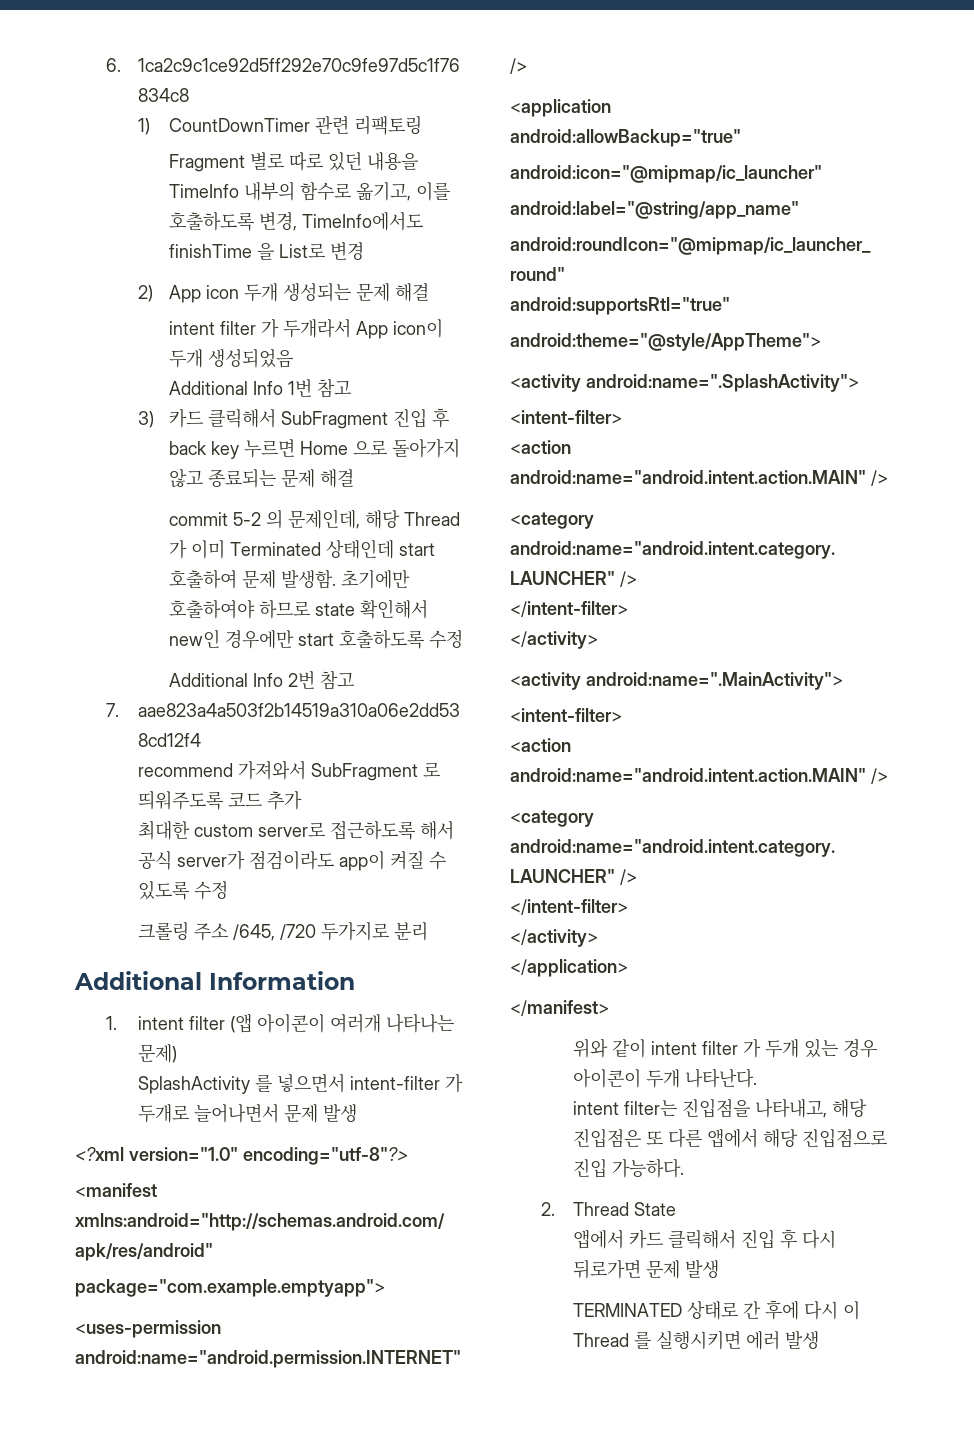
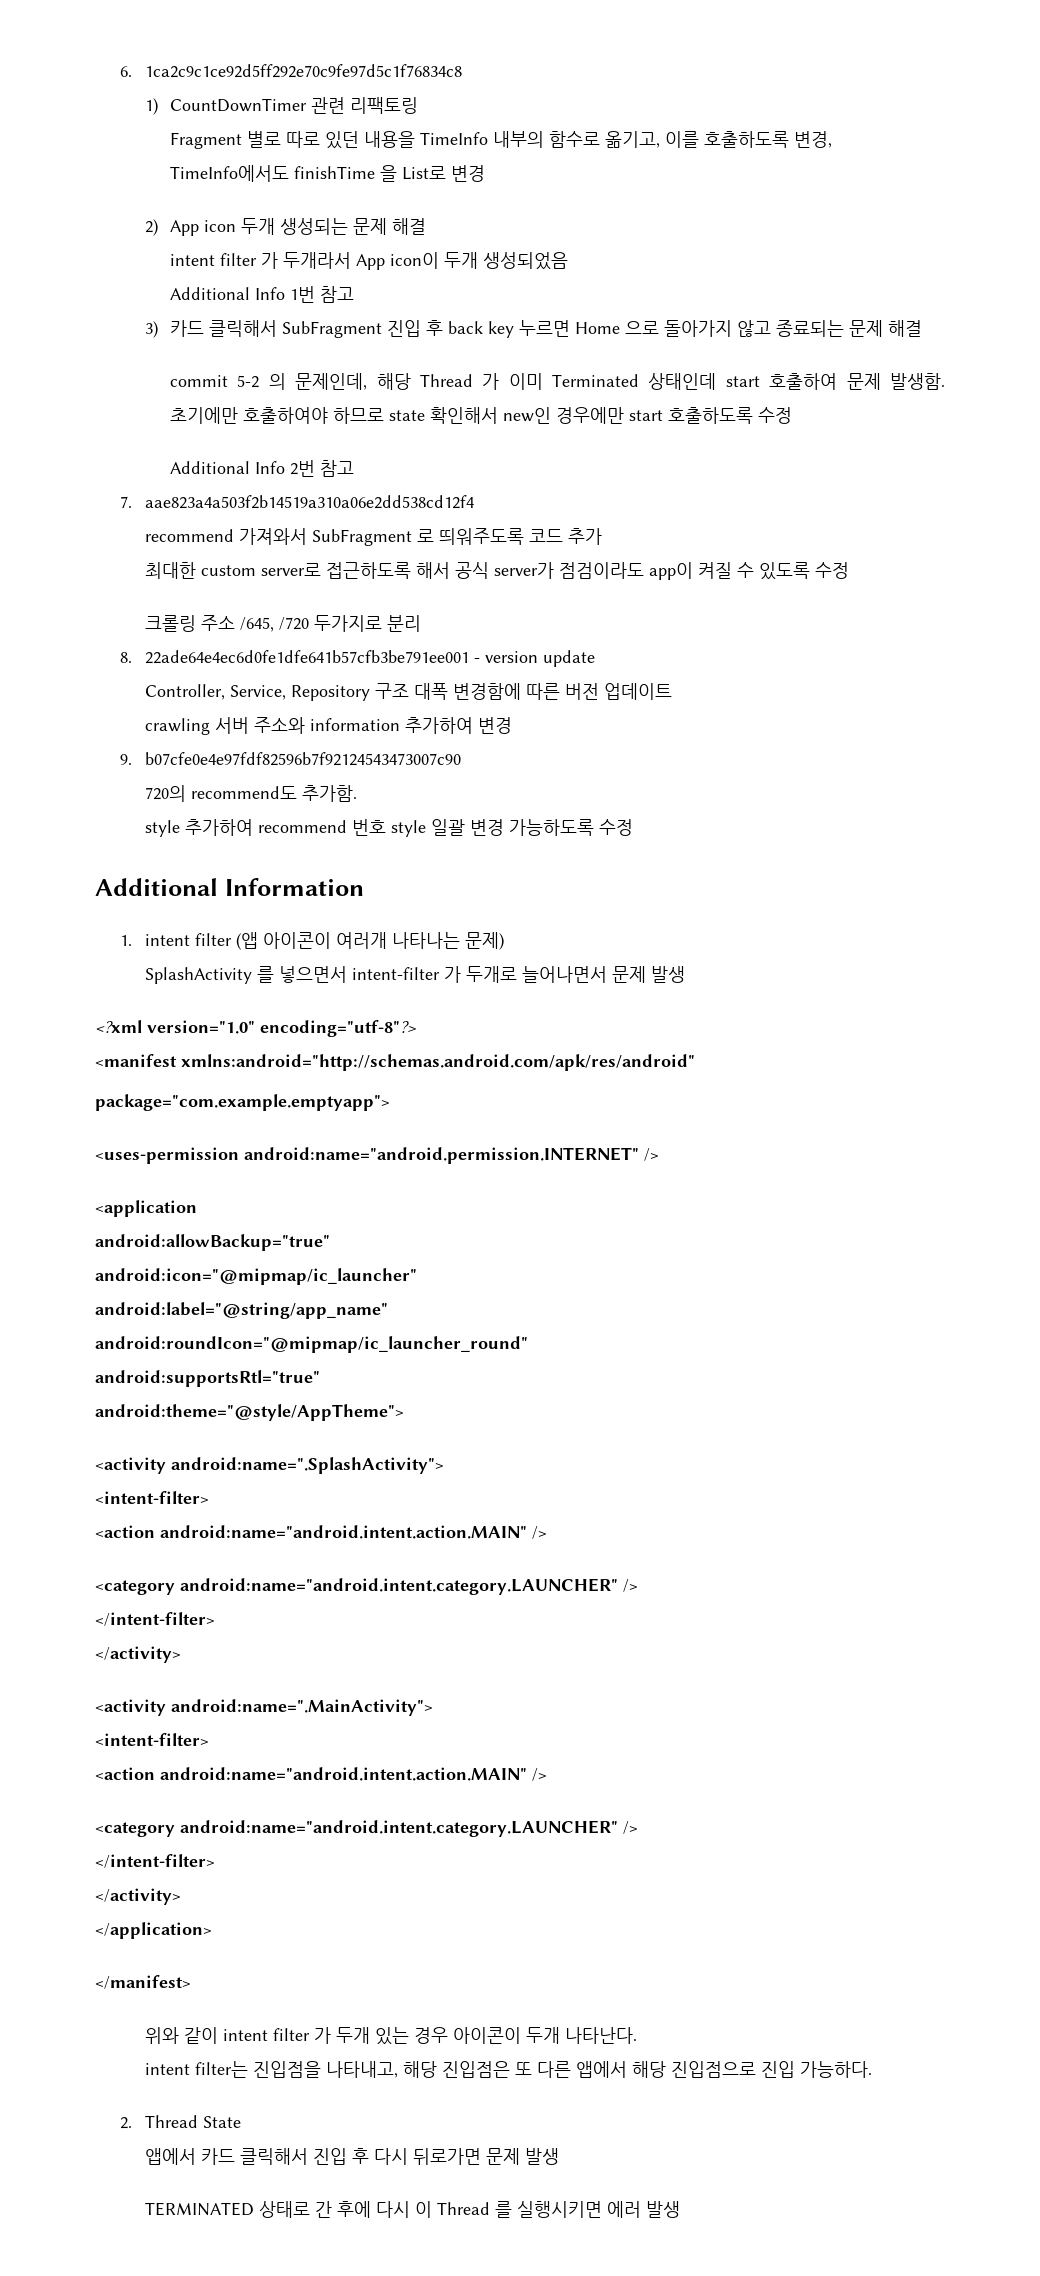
(428, 931) none -> [119,650,595,667] [144,683,672,701] [144,717,512,735] [119,752,461,766] [144,785,357,802] [144,819,633,837] // 8. 22ade64e4ec6d0fe1dfe641b57cfb3be791ee001 - version update // Controller, Service, Repository 구조 대폭 변경함에 따른 버전 업데이트 // crawling 서버 주소와 information 추가하여 변경 // 9. b07cfe0e4e97fdf82596b7f92124543473007c90 // 720의 recommend도 추가함. // style 추가하여 recommend 번호 style 일괄 변경 가능하도록 수정

